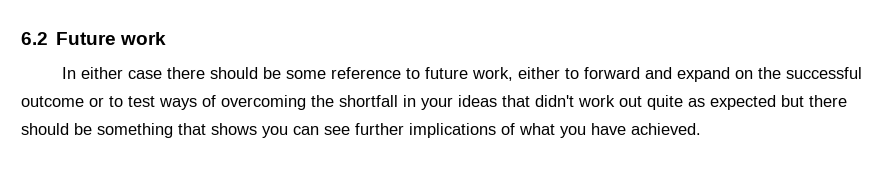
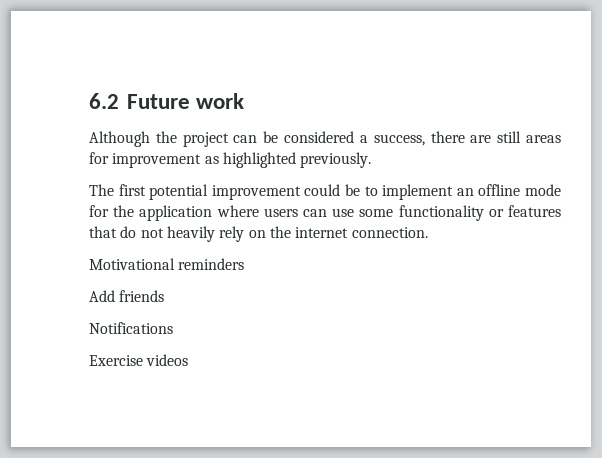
[61,67,862,82] [21,95,847,110] [21,123,701,138] In either case there should be some reference to future work, either to forward and expand on the successful outcome or to test ways of overcoming the shortfall in your ideas that didn't work out quite as expected but there should be something that shows you can see further implications of what you have achieved. -> [89,131,561,147] [89,152,372,168] [89,184,562,200] [89,205,561,221] [89,226,428,242] [89,258,245,270] [89,290,165,302] [89,322,173,334] [89,354,189,366] Although the project can be considered a success, there are still areas for improvement as highlighted previously. // The first potential improvement could be to implement an offline mode for the application where users can use some functionality or features that do not heavily rely on the internet connection. // Motivational reminders // Add friends // Notifications // Exercise videos

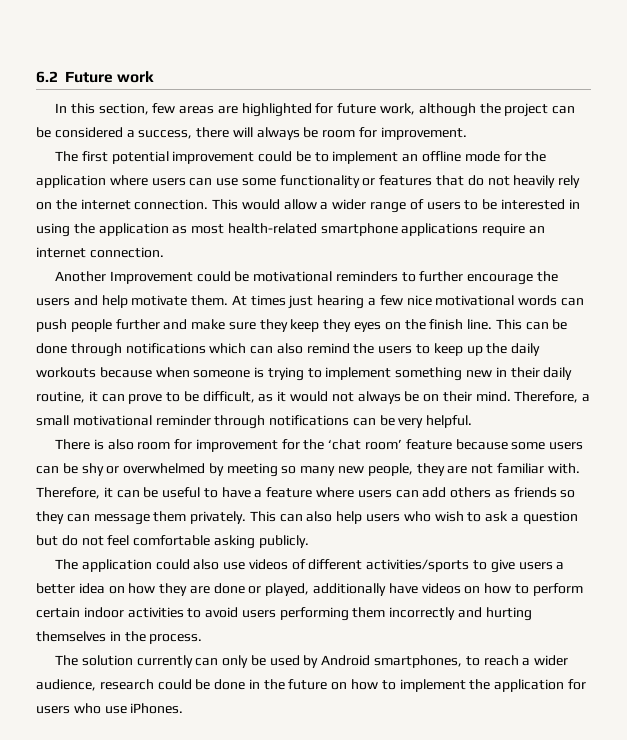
[89,131,150,147] Although -> [54,103,476,117] In this section, few areas are highlighted for future work, although
[470,131,561,143] [89,152,372,168] are still areas for improvement as highlighted previously. -> [232,127,467,140] will always be room for improvement.
[89,258,245,270] [89,290,165,302] [89,322,173,334] [89,354,189,366] // Motivational reminders // Add friends // Notifications // Exercise videos -> [212,199,580,213] [36,223,546,237] [36,247,164,258] [54,271,558,285] [36,295,584,309] [36,319,568,332] [36,343,541,357] [36,367,573,381] [36,391,591,404] [36,415,473,429] [54,439,584,452] [36,463,580,477] [36,487,576,499] [36,511,578,525] [36,535,309,549] [54,559,565,573] [36,583,583,596] [36,607,532,621] [36,631,203,644] [54,655,569,668] [36,679,586,692] [36,703,184,714] This would allow a wider range of users to be interested in using the application as most health-related smartphone applications require an internet connection. // Another Improvement could be motivational reminders to further encourage the users and help motivate them. At times just hearing a few nice motivational words can push people further and make sure they keep they eyes on the finish line. This can be done through notifications which can also remind the users to keep up the daily workouts because when someone is trying to implement something new in their daily routine, it can prove to be difficult, as it would not always be on their mind. Therefore, a small motivational reminder through notifications can be very helpful. // There is also room for improvement for the ‘chat room’ feature because some users can be shy or overwhelmed by meeting so many new people, they are not familiar with. Therefore, it can be useful to have a feature where users can add others as friends so they can message them privately. This can also help users who wish to ask a question but do not feel comfortable asking publicly. // The application could also use videos of different activities/sports to give users a better idea on how they are done or played, additionally have videos on how to perform certain indoor activities to avoid users performing them incorrectly and hurting themselves in the process. // The solution currently can only be used by Android smartphones, to reach a wider audience, research could be done in the future on how to implement the application for users who use iPhones.

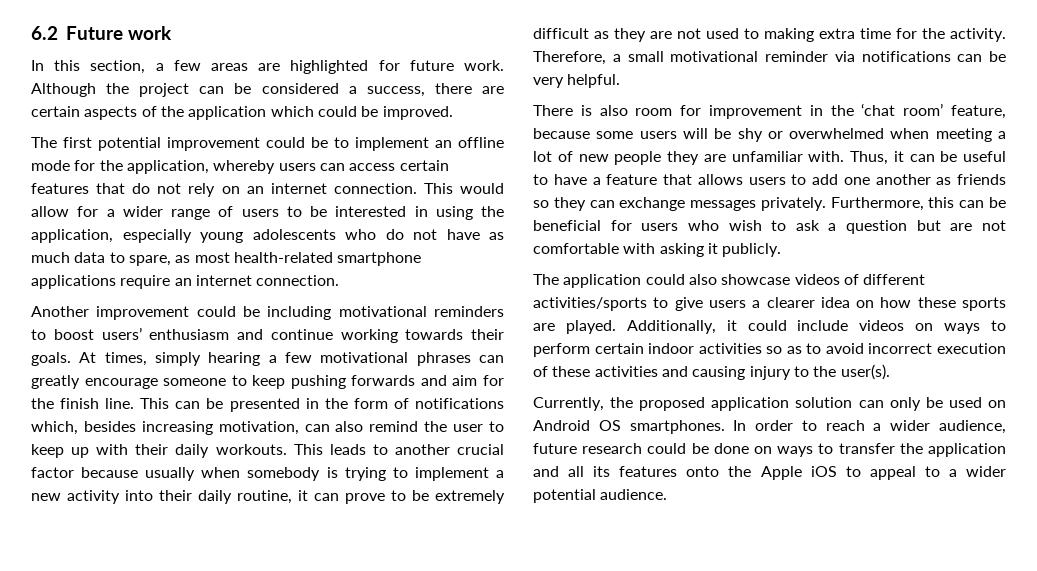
(149, 109) none -> [155,63,164,71] a
[379,103,476,117] work, although -> [463,60,504,71] [31,83,96,97] work. Although
[232,127,467,140] will always be room for improvement. -> [481,86,504,94] [31,106,453,120] are certain aspects of the application which could be improved.
[36,175,376,188] application where users can use some functionality or -> [126,160,449,174] application, whereby users can access certain
[513,175,556,188] heavily -> (182, 188) none
[55,199,77,210] the -> [246,186,264,194] an
(317, 204) none -> [77,206,99,217] for
[98,223,169,236] application -> [31,229,504,243] [31,252,171,266] application, especially young adolescents who do not have as much data to spare,
[109,271,250,284] Improvement could be -> [96,306,332,320] improvement could be including
[419,271,558,285] [36,295,584,309] [36,319,401,332] further encourage the users and help motivate them. At times just hearing a few nice motivational words can push people further and make sure they keep they eyes on -> [53,327,504,343] [31,352,504,366] [31,375,504,389] boost users’ enthusiasm and continue working towards their goals. At times, simply hearing a few motivational phrases can greatly encourage someone to keep pushing forwards and aim for
[36,343,247,357] done through notifications which -> [229,398,504,412] [31,421,299,435] presented in the form of notifications which, besides increasing motivation,
[378,346,413,354] users -> [453,424,484,432] user
[486,343,541,356] [36,367,507,381] the daily workouts because when someone is trying to implement something new in -> [96,444,505,458] [31,467,504,481] [31,490,153,504] with their daily workouts. This leads to another crucial factor because usually when somebody is trying to implement a new activity into
[202,391,511,404] difficult, as it would not always be on their mind. -> [435,490,505,504] [533,28,1006,42] extremely difficult as they are not used to making extra time for the activity.
[214,415,266,429] through -> [834,51,855,62] via
[281,439,300,450] for -> [809,105,823,116] in
[405,439,452,450] feature -> [951,105,1006,119] feature,
[36,466,59,474] can -> [682,128,708,139] will
[208,463,580,477] [36,487,100,499] by meeting so many new people, they are not familiar with. Therefore, -> [890,128,1007,142] [533,151,888,165] when meeting a lot of new people they are unfamiliar with. Thus,
[316,487,492,498] where users can add others -> [663,174,931,185] that allows users to add one another
[93,511,363,525] message them privately. This can also help -> [619,197,1006,211] [533,220,632,231] exchange messages privately. Furthermore, this can be beneficial for
[61,535,255,549] do not feel comfortable asking -> [950,220,1006,231] [533,243,718,257] are not comfortable with asking it
[223,562,246,570] use -> [721,274,791,285] showcase
[36,583,75,594] better -> [766,297,815,308] clearer
[159,583,418,596] they are done or played, additionally have -> [917,297,1007,311] [533,320,849,334] these sports are played. Additionally, it could include
[484,583,512,594] how -> [944,323,981,334] ways
[187,607,532,621] [36,631,203,644] [54,655,462,668] to avoid users performing them incorrectly and hurting themselves in the process. // The solution currently can only be used by Android smartphones, -> [766,343,1006,354] [533,364,890,380] [533,397,1006,411] [533,420,794,434] so as to avoid incorrect execution of these activities and causing injury to the user(s). // Currently, the proposed application solution can only be used on Android OS smartphones. In order
(96, 685) none -> [533,443,577,454] future
[248,679,586,692] [36,703,184,714] in the future on how to implement the application for users who use iPhones. -> [754,443,1006,457] [533,466,1006,480] [533,489,668,503] on ways to transfer the application and all its features onto the Apple iOS to appeal to a wider potential audience.

